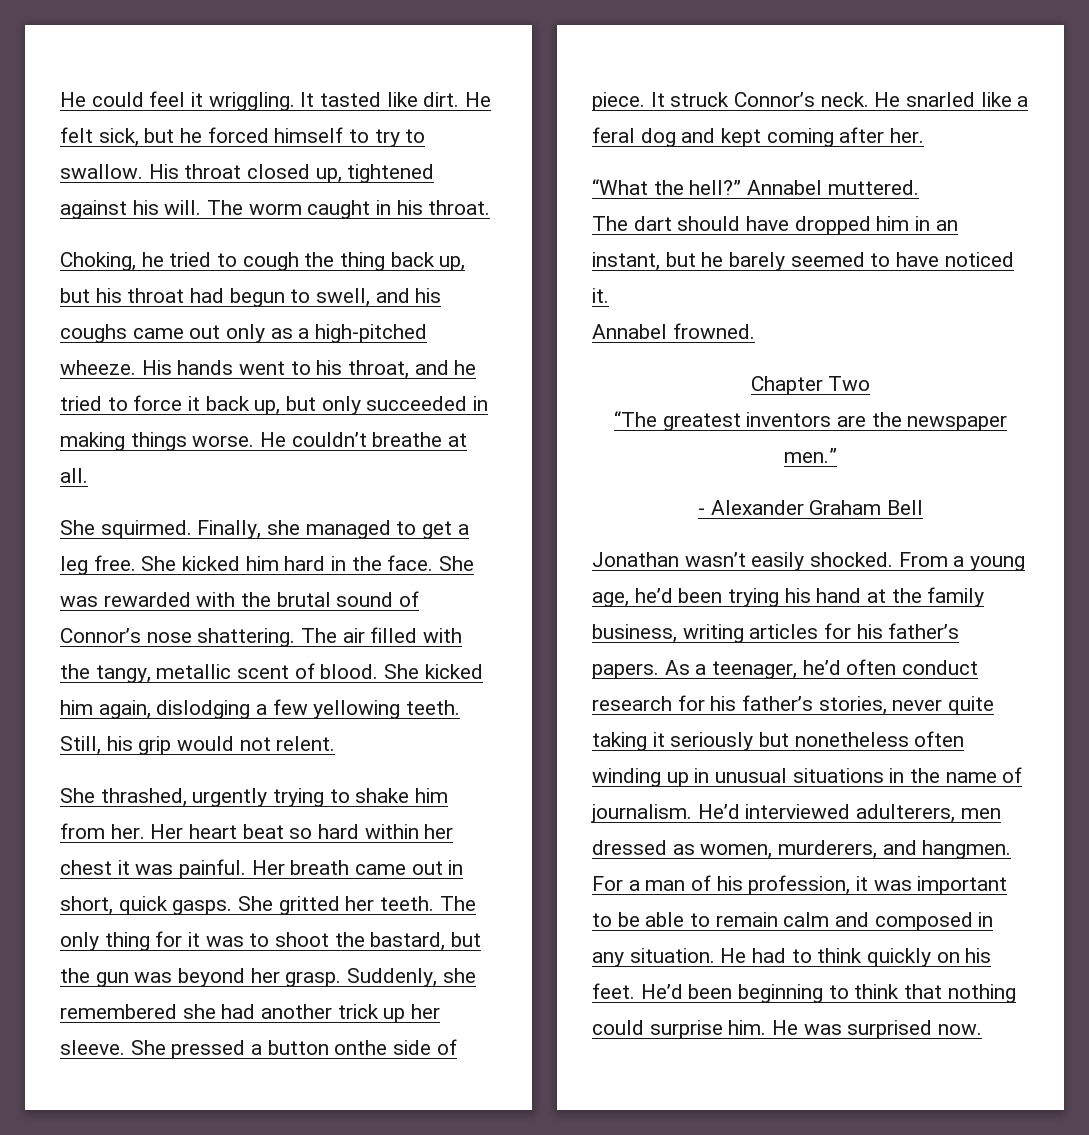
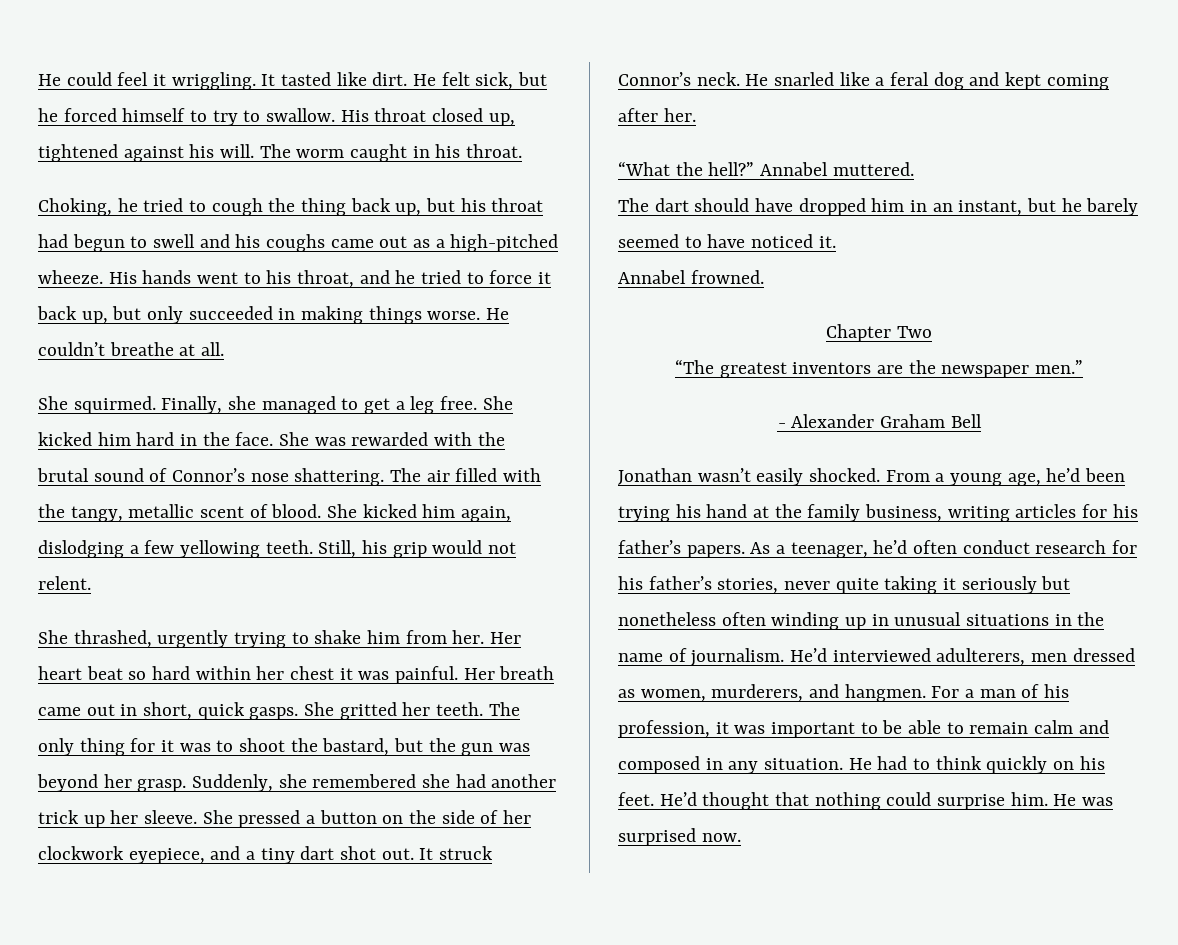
[316,288,371,307] swell, -> [153,234,196,248] swell
[226,324,266,343] only -> (408, 242) none
[334,1039,457,1055] [592,92,645,111] onthe side of piece. -> [382,810,532,824] [38,846,414,864] on the side of her clockwork eyepiece, and a tiny dart shot out.
[688,984,900,1003] been beginning to think -> [702,792,770,810] thought

